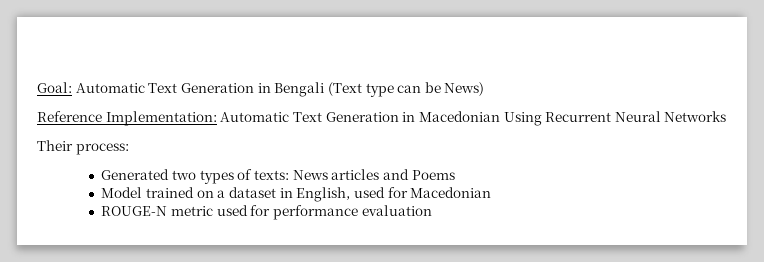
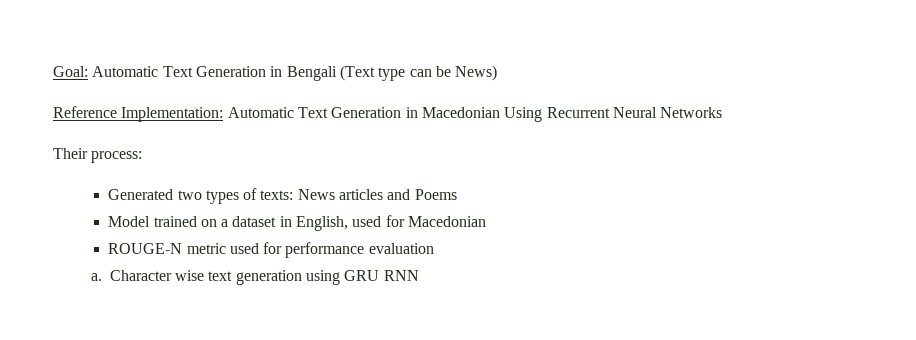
(432, 210) none -> [90,270,419,285] // a. Character wise text generation using GRU RNN

